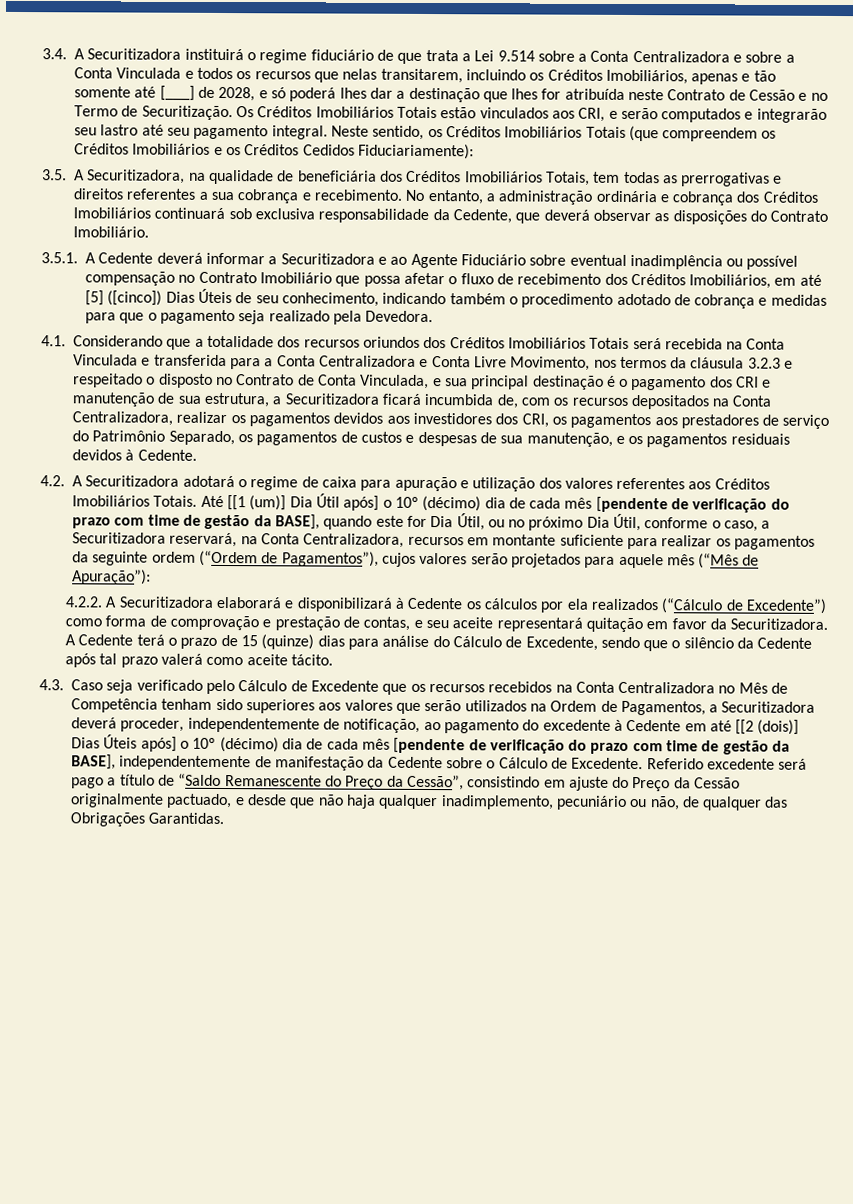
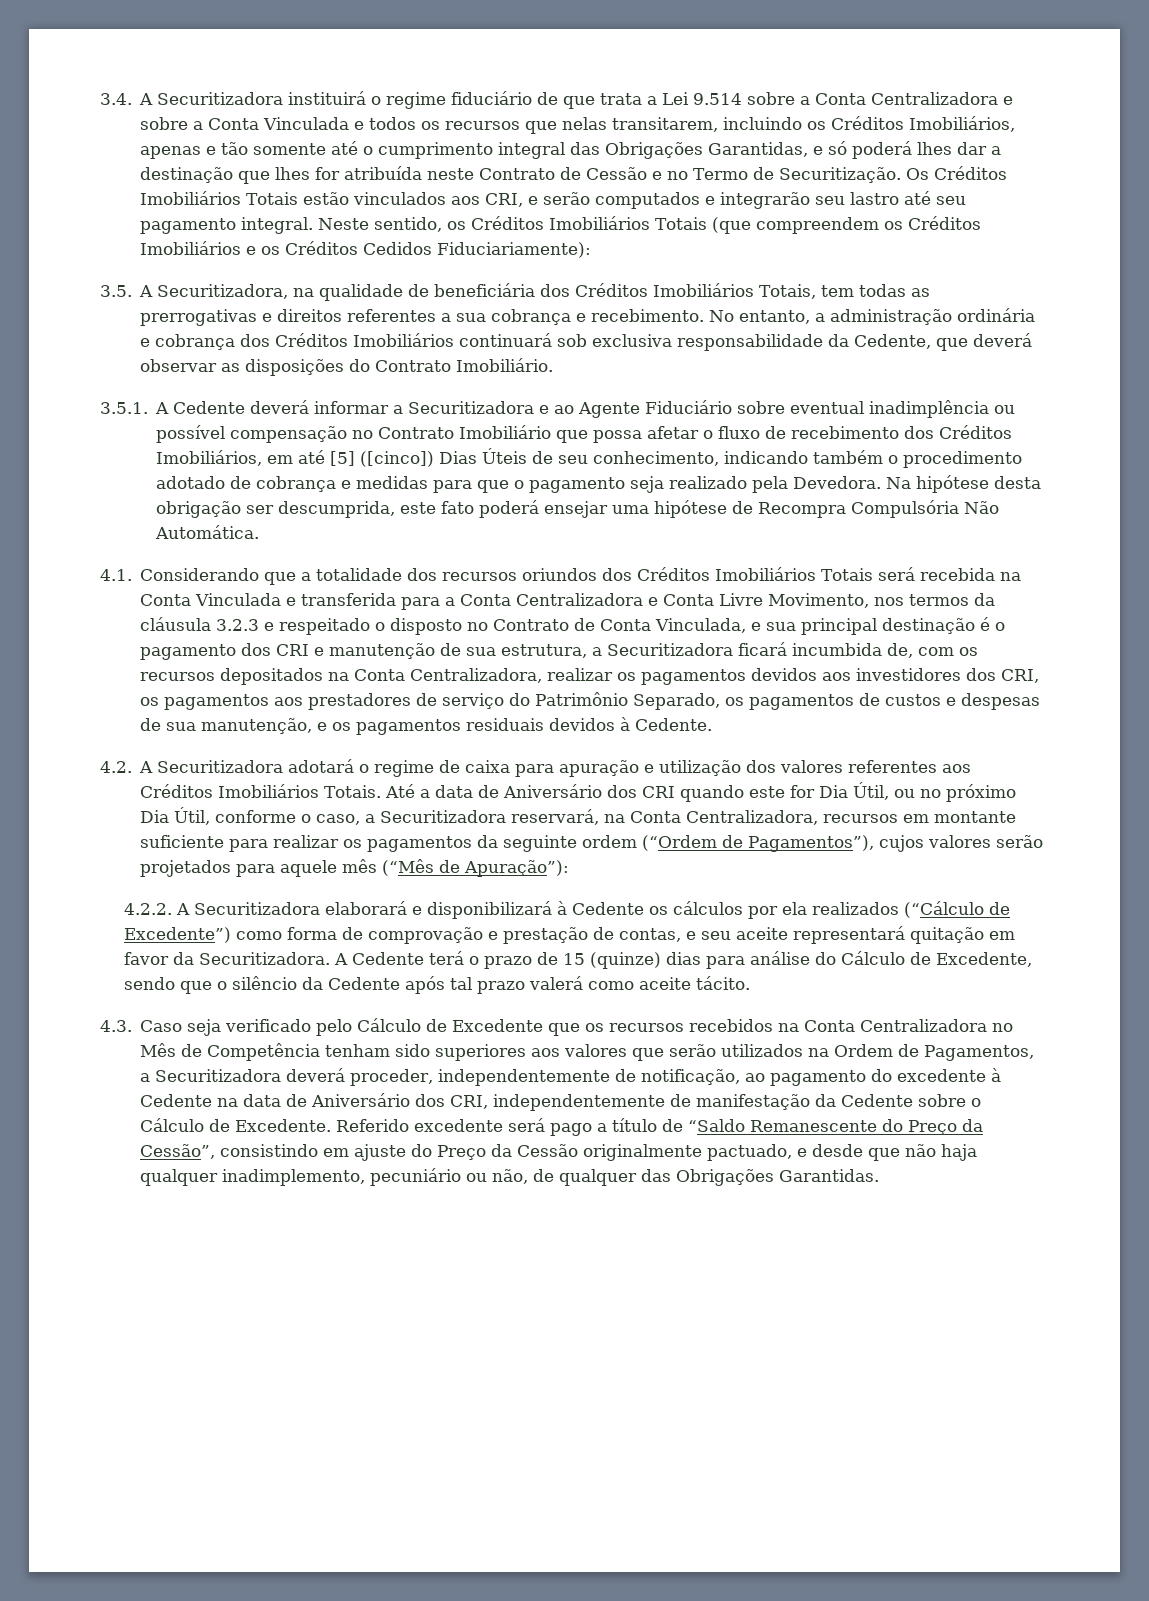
[159,85,256,102] [___] de 2028, -> [363,142,809,159] o cumprimento integral das Obrigações Garantidas,
(434, 316) none -> [886,475,1042,493] [156,500,1000,518] [155,525,260,539] Na hipótese desta obrigação ser descumprida, este fato poderá ensejar uma hipótese de Recompra Compulsória Não Automática.
[226,493,790,513] [72,514,320,530] [[1 (um)] Dia Útil após] o 10º (décimo) dia de cada mês [pendente de verificação do prazo com time de gestão da BASE], -> [420,784,676,798] a data de Aniversário dos CRI
[684,719,800,735] [71,734,791,755] [71,754,116,770] em até [[2 (dois)] Dias Úteis após] o 10º (décimo) dia de cada mês [pendente de verificação do prazo com time de gestão da BASE], -> [217,1093,489,1109] na data de Aniversário dos CRI,

